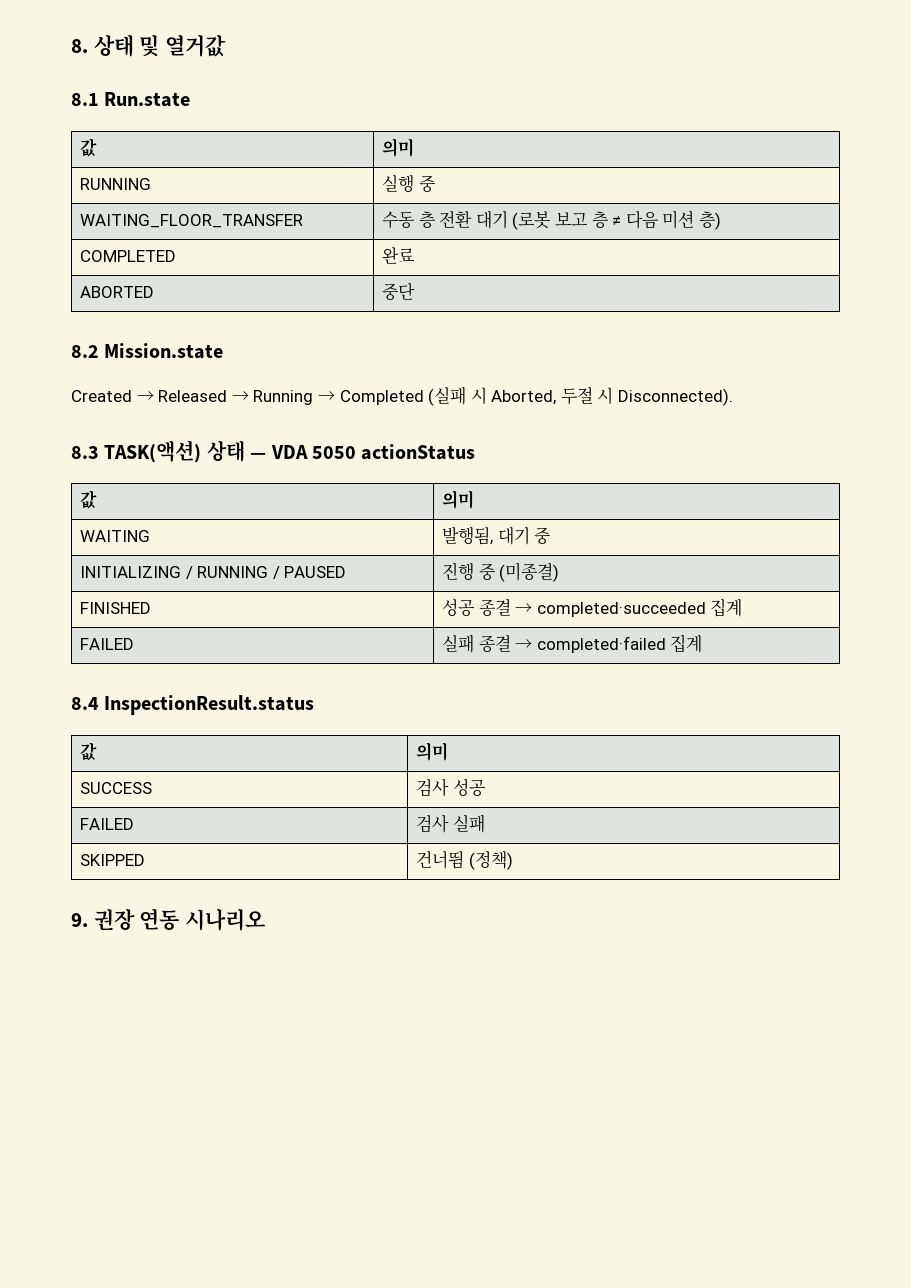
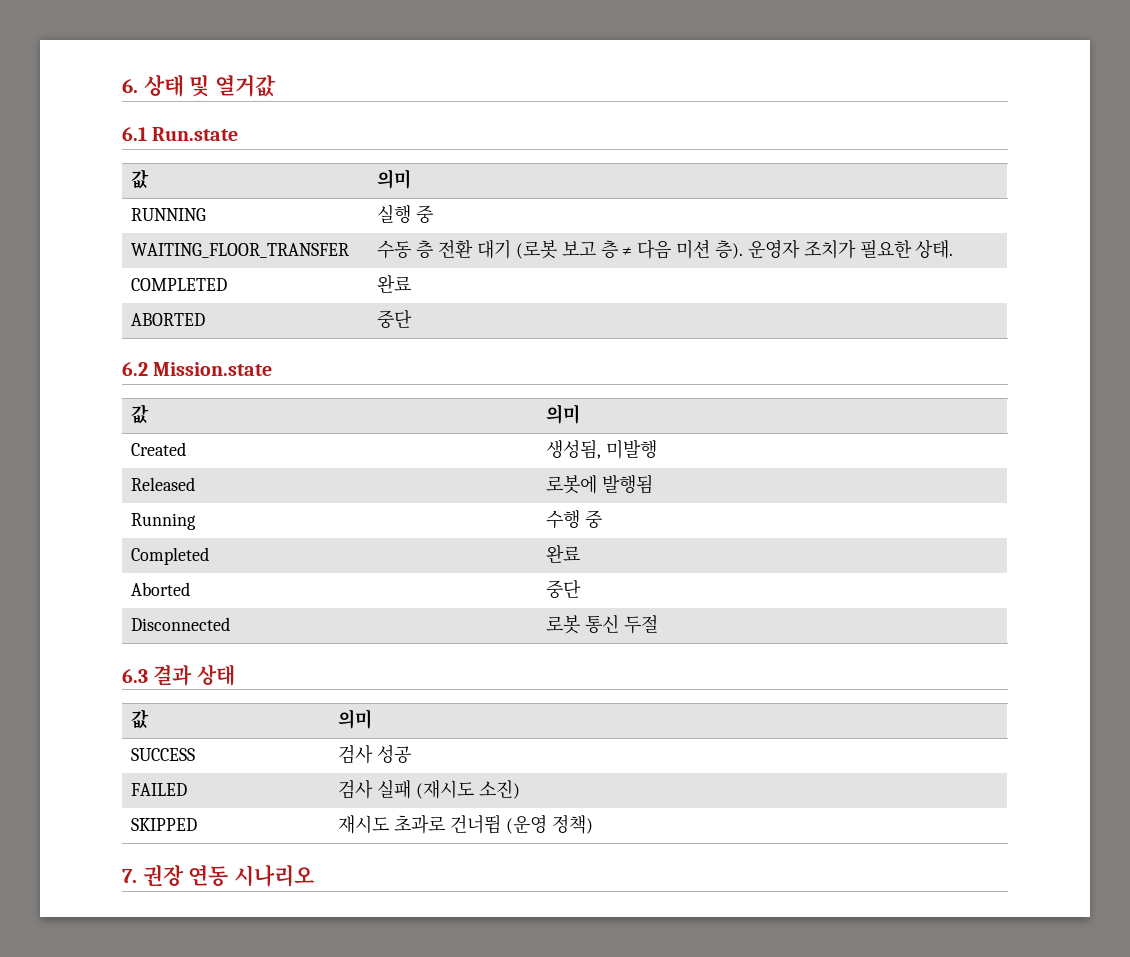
[71,39,88,53] 8. -> [122,79,138,93] 6.
[71,93,99,106] 8.1 -> [122,127,147,141] 6.1
[698,211,721,230] 층) -> [714,239,954,259] 층). 운영자 조치가 필요한 상태.
[71,345,99,358] 8.2 -> [122,362,148,376] 6.2
[71,386,734,406] [71,440,476,463] [79,490,97,509] [441,490,474,509] [79,530,150,542] [441,527,552,545] [79,566,347,579] [441,562,560,582] [79,602,151,614] [441,598,743,617] [79,638,134,650] [441,634,703,653] [71,695,315,715] // Created → Released → Running → Completed (실패 시 Aborted, 두절 시 Disconnected). // 8.3 TASK(액션) 상태 — VDA 5050 actionStatus // 값 | 의미 // WAITING | 발행됨, 대기 중 // INITIALIZING / RUNNING / PAUSED | 진행 중 (미종결) // FINISHED | 성공 종결 → completed·succeeded 집계 // FAILED | 실패 종결 → completed·failed 집계 // 8.4 InspectionResult.status -> [131,404,150,424] [546,404,581,424] [131,442,187,456] [546,440,658,459] [131,477,196,491] [546,475,654,494] [131,513,197,530] [546,510,603,529] [131,547,210,565] [546,545,581,563] [131,582,191,596] [546,580,582,598] [131,617,231,631] [546,615,659,634] [122,664,235,686] // 값 | 의미 // Created | 생성됨, 미발행 // Released | 로봇에 발행됨 // Running | 수행 중 // Completed | 완료 // Aborted | 중단 // Disconnected | 로봇 통신 두절 // 6.3 결과 상태
(485, 823) none -> [416,780,520,799] (재시도 소진)
[415,850,513,870] [71,913,88,927] 건너뜀 (정책) // 9. -> [338,815,593,834] [122,869,137,883] 재시도 초과로 건너뜀 (운영 정책) // 7.

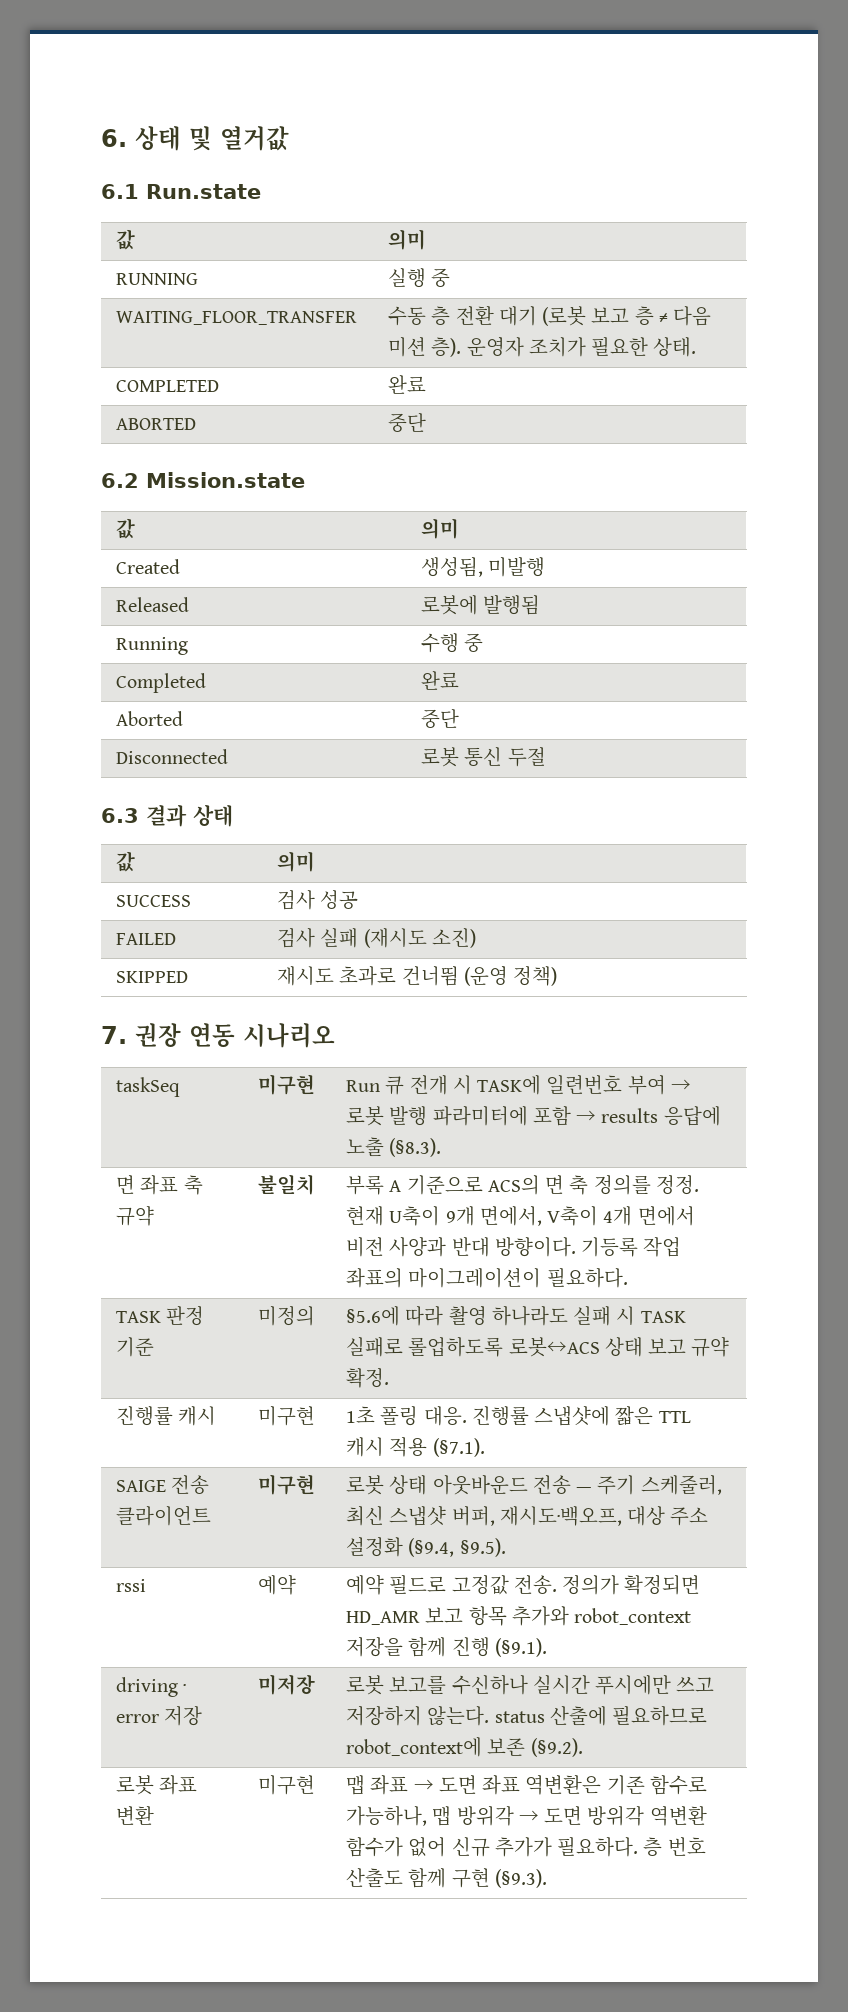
(315, 876) none -> [116,1077,181,1097] [258,1074,316,1095] [346,1075,691,1095] [346,1105,721,1126] [346,1137,442,1157] [116,1175,203,1195] [116,1205,155,1226] [258,1174,316,1195] [346,1175,699,1195] [346,1206,695,1226] [346,1237,682,1257] [346,1267,628,1288] [116,1306,205,1326] [116,1337,155,1357] [258,1306,316,1326] [346,1306,686,1326] [346,1336,730,1357] [346,1368,390,1388] [116,1406,217,1426] [258,1406,316,1426] [346,1406,691,1426] [346,1437,485,1457] [116,1475,210,1494] [116,1505,212,1526] [258,1474,316,1495] [346,1475,722,1495] [346,1506,709,1526] [346,1537,506,1557] [116,1579,147,1592] [258,1574,297,1595] [346,1574,701,1595] [346,1606,692,1626] [346,1637,547,1657] [116,1677,187,1697] [116,1706,203,1726] [258,1674,316,1695] [346,1675,715,1695] [346,1705,708,1726] [346,1737,583,1757] [116,1775,198,1795] [116,1806,155,1825] [258,1775,316,1795] [346,1775,707,1795] [346,1806,707,1826] [346,1836,706,1857] [346,1868,547,1888] // taskSeq | 미구현 | Run 큐 전개 시 TASK에 일련번호 부여 → 로봇 발행 파라미터에 포함 → results 응답에 노출 (§8.3). // 면 좌표 축 규약 | 불일치 | 부록 A 기준으로 ACS의 면 축 정의를 정정. 현재 U축이 9개 면에서, V축이 4개 면에서 비전 사양과 반대 방향이다. 기등록 작업 좌표의 마이그레이션이 필요하다. // TASK 판정 기준 | 미정의 | §5.6에 따라 촬영 하나라도 실패 시 TASK 실패로 롤업하도록 로봇↔ACS 상태 보고 규약 확정. // 진행률 캐시 | 미구현 | 1초 폴링 대응. 진행률 스냅샷에 짧은 TTL 캐시 적용 (§7.1). // SAIGE 전송 클라이언트 | 미구현 | 로봇 상태 아웃바운드 전송 — 주기 스케줄러, 최신 스냅샷 버퍼, 재시도·백오프, 대상 주소 설정화 (§9.4, §9.5). // rssi | 예약 | 예약 필드로 고정값 전송. 정의가 확정되면 HD_AMR 보고 항목 추가와 robot_context 저장을 함께 진행 (§9.1). // driving · error 저장 | 미저장 | 로봇 보고를 수신하나 실시간 푸시에만 쓰고 저장하지 않는다. status 산출에 필요하므로 robot_context에 보존 (§9.2). // 로봇 좌표 변환 | 미구현 | 맵 좌표 → 도면 좌표 역변환은 기존 함수로 가능하나, 맵 방위각 → 도면 방위각 역변환 함수가 없어 신규 추가가 필요하다. 층 번호 산출도 함께 구현 (§9.3).

